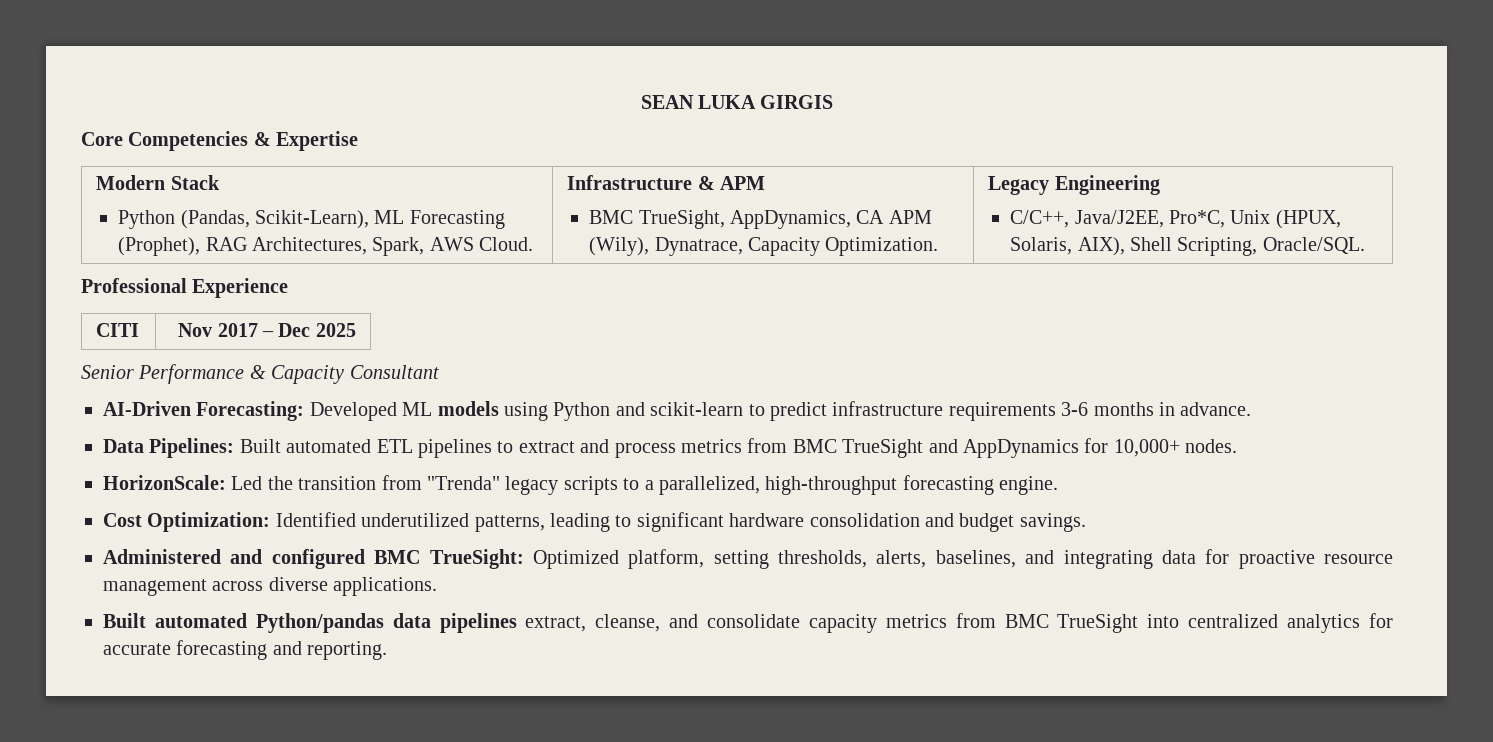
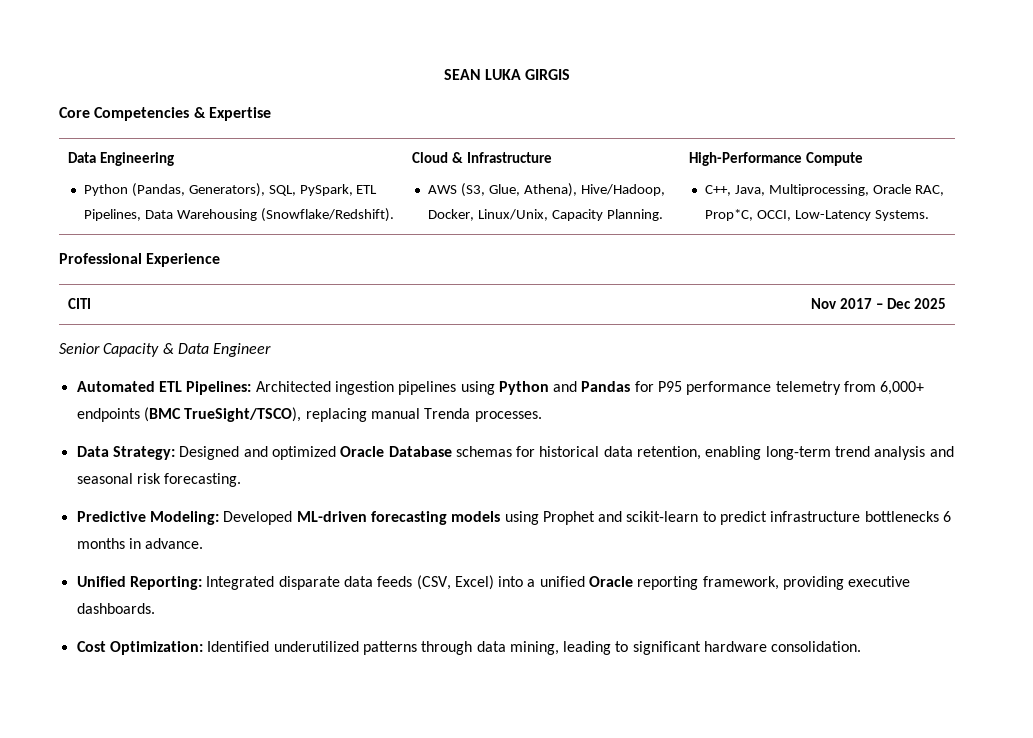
[96,175,220,190] Modern Stack -> [67,152,174,166] Data Engineering
[255,210,505,229] [118,237,534,256] [567,175,766,190] [589,210,932,229] [589,237,939,256] [988,175,1160,195] [1010,210,1341,229] [1010,237,1365,256] Scikit-Learn), ML Forecasting (Prophet), RAG Architectures, Spark, AWS Cloud. | Infrastructure & APM // BMC TrueSight, AppDynamics, CA APM (Wily), Dynatrace, Capacity Optimization. | Legacy Engineering // C/C++, Java/J2EE, Pro*C, Unix (HPUX, Solaris, AIX), Shell Scripting, Oracle/SQL. -> [188,183,378,197] [83,208,394,222] [411,152,552,163] [427,183,665,197] [427,209,663,221] [688,152,863,166] [704,184,944,196] [704,209,929,221] Generators), SQL, PySpark, ETL Pipelines, Data Warehousing (Snowflake/Redshift). | Cloud & Infrastructure // AWS (S3, Glue, Athena), Hive/Hadoop, Docker, Linux/Unix, Capacity Planning. | High-Performance Compute // C++, Java, Multiprocessing, Oracle RAC, Prop*C, OCCI, Low-Latency Systems.
[138,364,439,384] [103,401,433,421] Performance & Capacity Consultant // AI-Driven Forecasting: Developed ML -> [103,343,272,357] [76,381,925,395] [76,407,542,422] [76,446,954,460] [76,473,242,487] [76,511,447,525] Capacity & Data Engineer // Automated ETL Pipelines: Architected ingestion pipelines using Python and Pandas for P95 performance telemetry from 6,000+ endpoints (BMC TrueSight/TSCO), replacing manual Trenda processes. // Data Strategy: Designed and optimized Oracle Database schemas for historical data retention, enabling long-term trend analysis and seasonal risk forecasting. // Predictive Modeling: Developed ML-driven forecasting
[553,402,611,421] Python -> [542,511,595,525] Prophet
[948,402,1089,421] requirements 3-6 -> [864,511,952,522] bottlenecks 6
[103,438,1238,458] [103,475,1059,495] [103,512,1086,532] [103,549,1393,569] [103,577,438,596] [103,613,1394,633] [103,640,388,660] Data Pipelines: Built automated ETL pipelines to extract and process metrics from BMC TrueSight and AppDynamics for 10,000+ nodes. // HorizonScale: Led the transition from "Trenda" legacy scripts to a parallelized, high-throughput forecasting engine. // Cost Optimization: Identified underutilized patterns, leading to significant hardware consolidation and budget savings. // Administered and configured BMC TrueSight: Optimized platform, setting thresholds, alerts, baselines, and integrating data for proactive resource management across diverse applications. // Built automated Python/pandas data pipelines extract, cleanse, and consolidate capacity metrics from BMC TrueSight into centralized analytics for accurate forecasting and reporting. -> [76,575,911,590] [76,603,155,614] [76,641,862,655] Unified Reporting: Integrated disparate data feeds (CSV, Excel) into a unified Oracle reporting framework, providing executive dashboards. // Cost Optimization: Identified underutilized patterns through data mining, leading to significant hardware consolidation.

